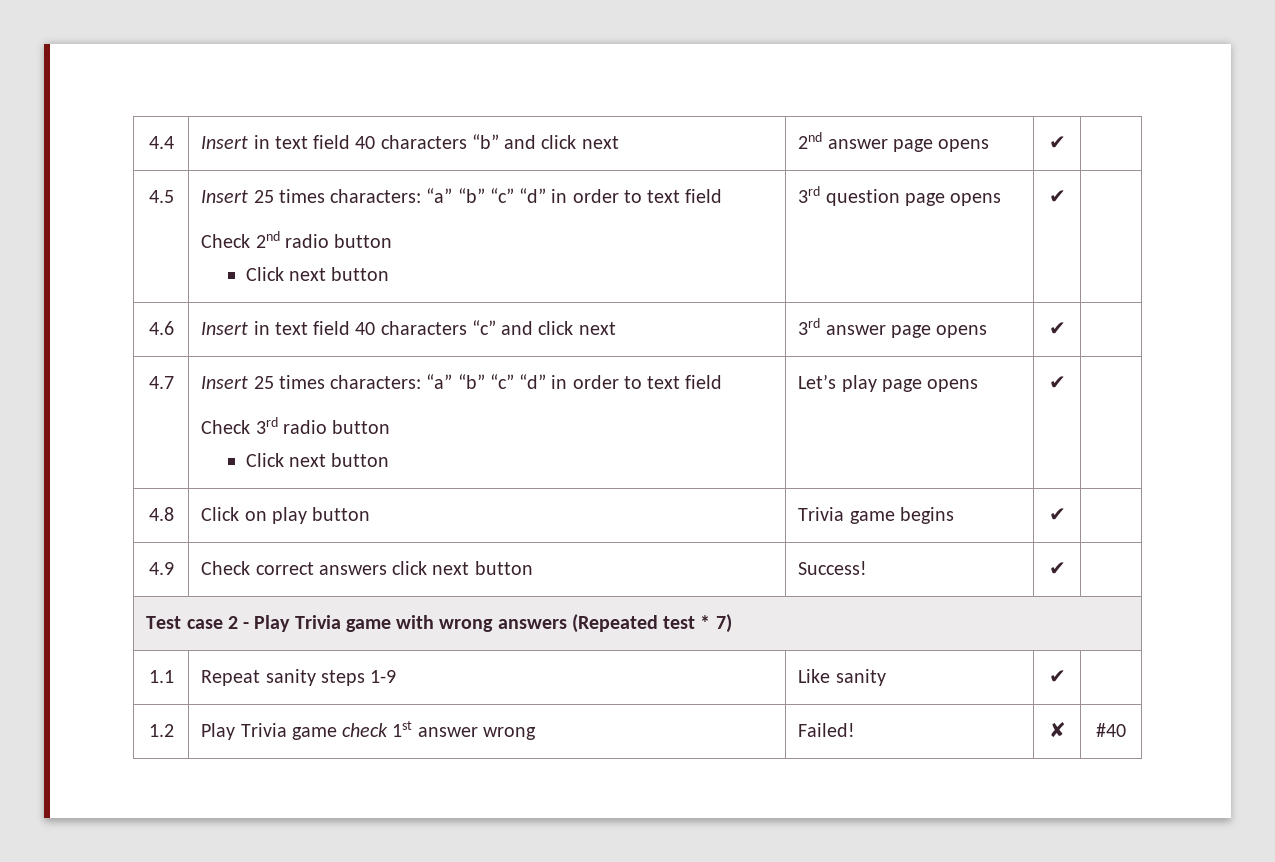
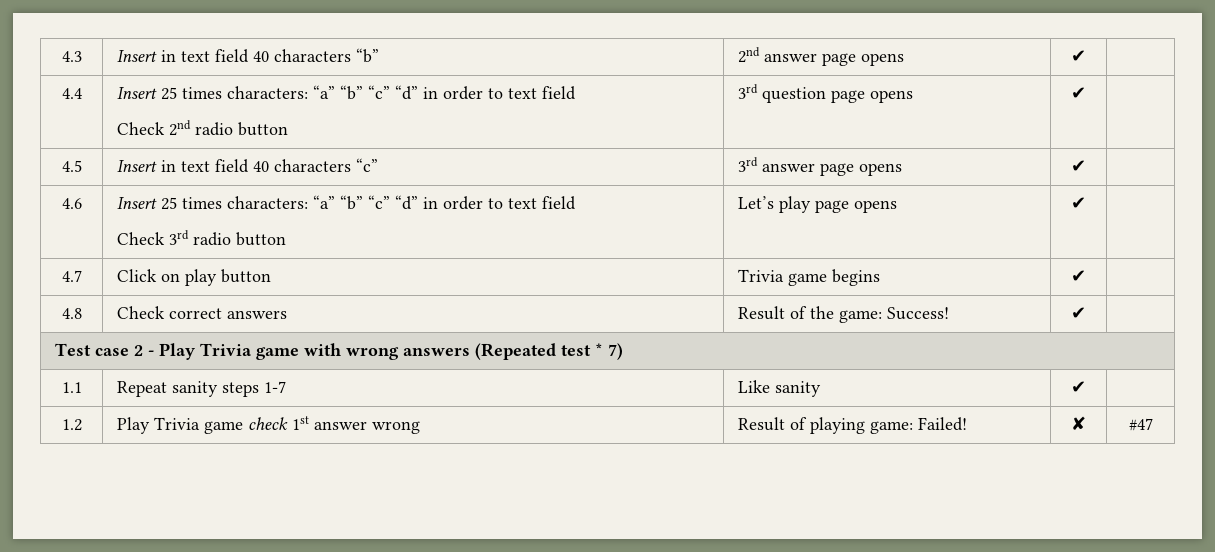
[148,136,174,149] 4.4 -> [61,51,82,62] 4.3
[504,135,619,149] and click next -> (379, 55) none
[148,190,174,203] 4.5 -> [61,88,82,99] 4.4
[245,267,390,281] // Click next button -> (288, 129) none
[148,321,174,335] 4.6 -> [61,160,82,172] 4.5
[501,321,616,335] and click next -> (378, 165) none
[148,376,174,389] 4.7 -> [61,198,82,209] 4.6
[245,453,390,467] // Click next button -> (286, 239) none
[148,507,174,521] 4.8 -> [61,270,82,282] 4.7
[148,562,174,575] 4.9 -> [61,308,82,319] 4.8
[392,561,533,575] click next button | -> [737,306,882,323] | Result of the game:
[370,670,397,683] 1-9 -> [263,381,286,393] 1-7
(536, 733) none -> [737,417,913,434] Result of playing game:
[1096,723,1126,737] #40 -> [1128,418,1153,431] #47

